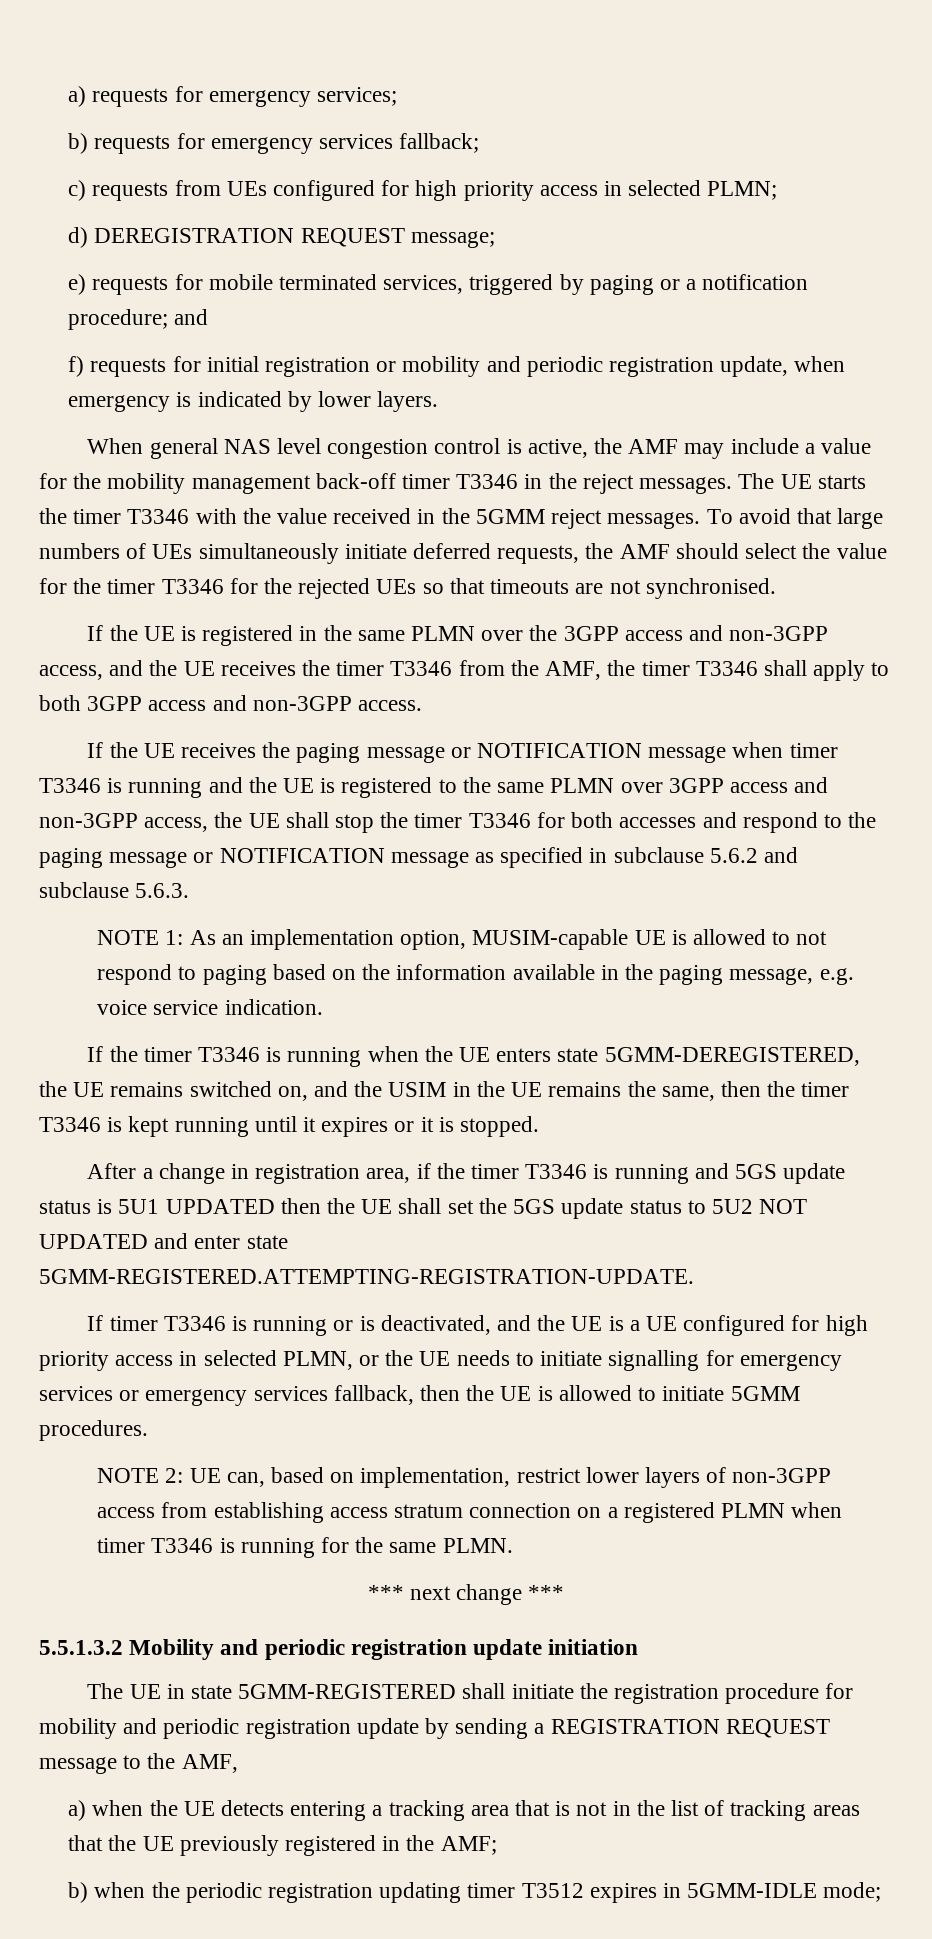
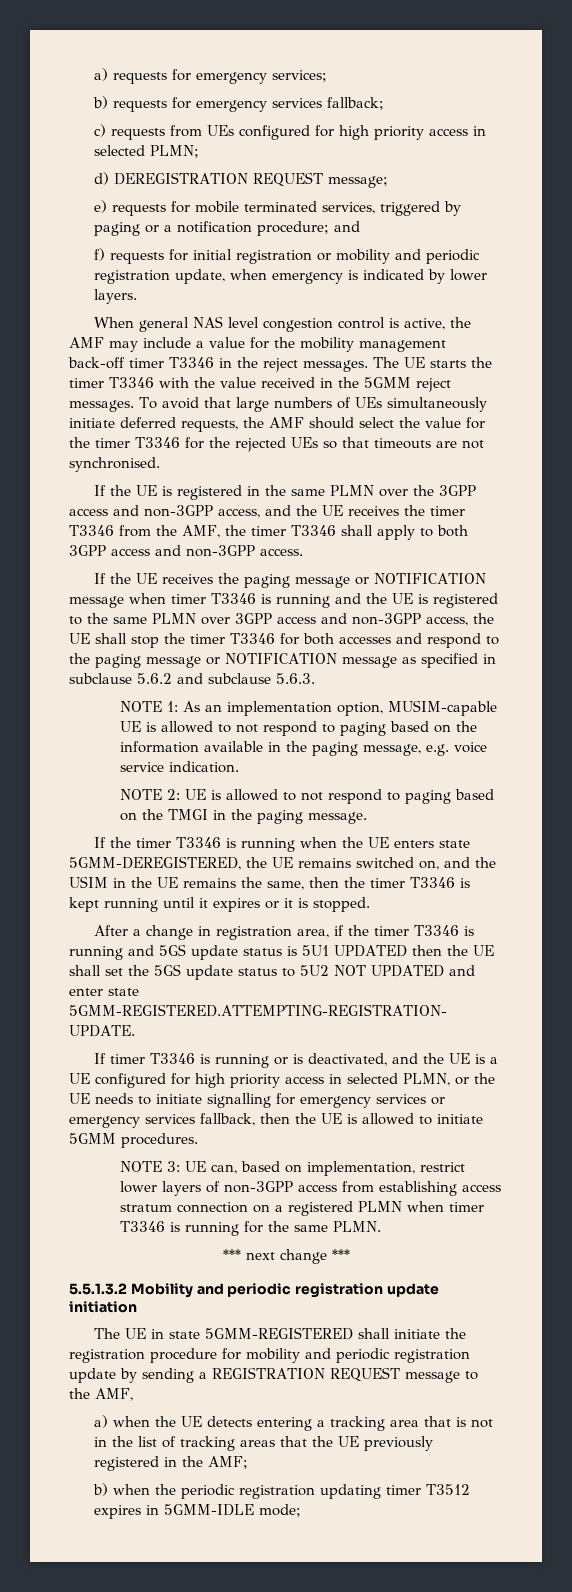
(323, 1007) none -> [119,789,494,804] [119,809,367,824] // NOTE 2: UE is allowed to not respond to paging based on the TMGI in the paging message.
[165,1468,184,1483] 2: -> [166,1161,180,1172] 3:

